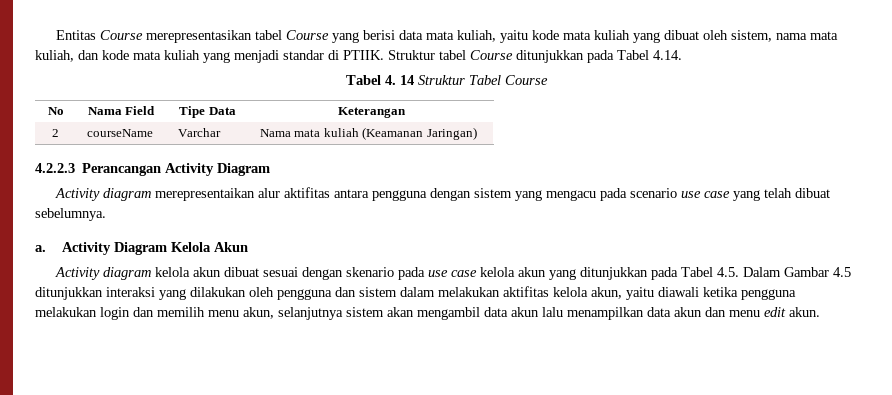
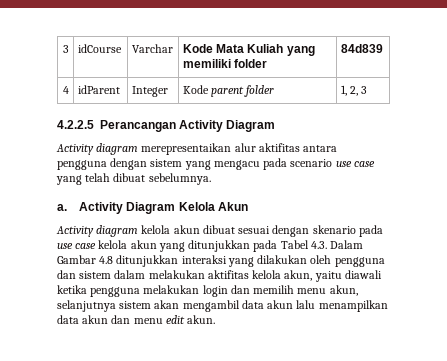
[55,30,838,43] [35,50,682,63] [345,75,548,85] [47,107,64,115] [87,106,156,115] [179,106,236,118] [337,107,406,118] [52,129,59,137] [86,129,153,137] [177,128,221,137] [259,127,477,140] [35,163,75,173] Entitas Course merepresentasikan tabel Course yang berisi data mata kuliah, yaitu kode mata kuliah yang dibuat oleh sistem, nama mata kuliah, dan kode mata kuliah yang menjadi standar di PTIIK. Struktur tabel Course ditunjukkan pada Tabel 4.14. // Tabel 4. 14 Struktur Tabel Course // No | Nama Field | Tipe Data | Keterangan // 2 | courseName | Varchar | Nama mata kuliah (Keamanan Jaringan) // 4.2.2.3 -> [62,45,69,53] [77,44,122,53] [131,44,173,53] [182,44,315,56] [182,59,268,68] [340,44,383,53] [62,86,69,94] [77,85,120,94] [131,86,168,97] [182,85,275,97] [340,85,368,96] [57,120,94,129] 3 | idCourse | Varchar | Kode Mata Kuliah yang memiliki folder | 84d839 // 4 | idParent | Integer | Kode parent folder | 1, 2, 3 // 4.2.2.5
[716,267,739,277] 4.5. -> [310,241,327,249] 4.3.
[832,267,851,277] 4.5 -> [99,256,114,264] 4.8

